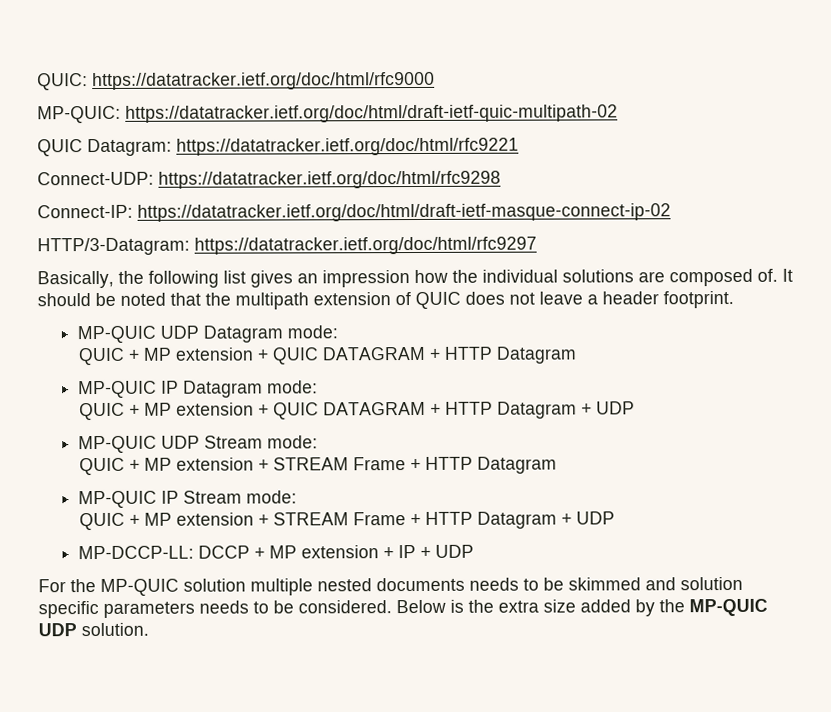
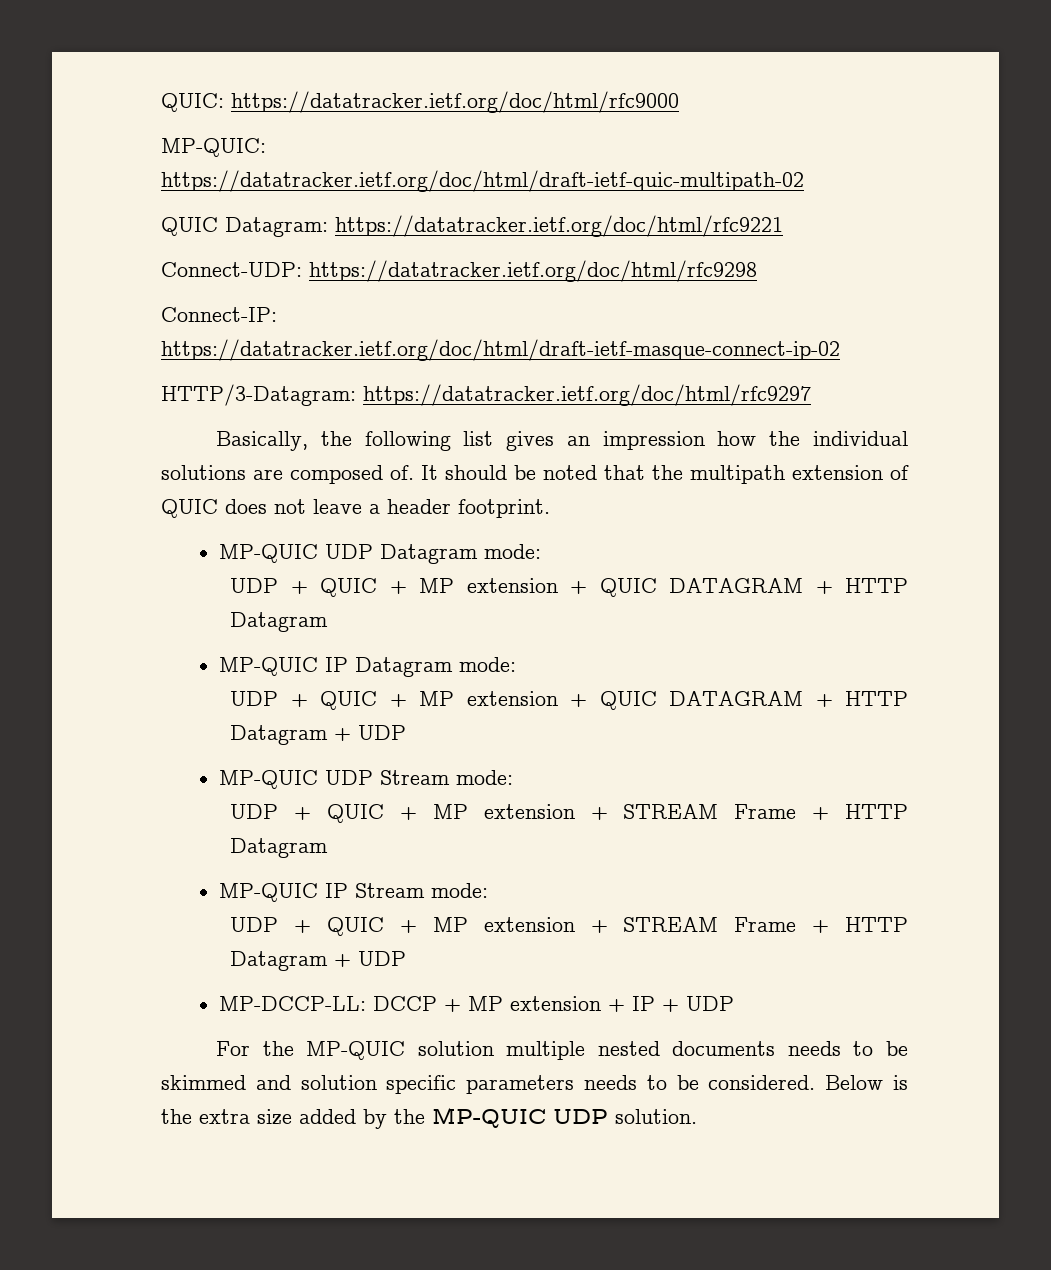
(338, 332) none -> [230,578,308,594] UDP +
(318, 387) none -> [230,691,308,707] UDP +
(318, 442) none -> [230,804,312,820] UDP +
(297, 497) none -> [230,917,312,933] UDP +

